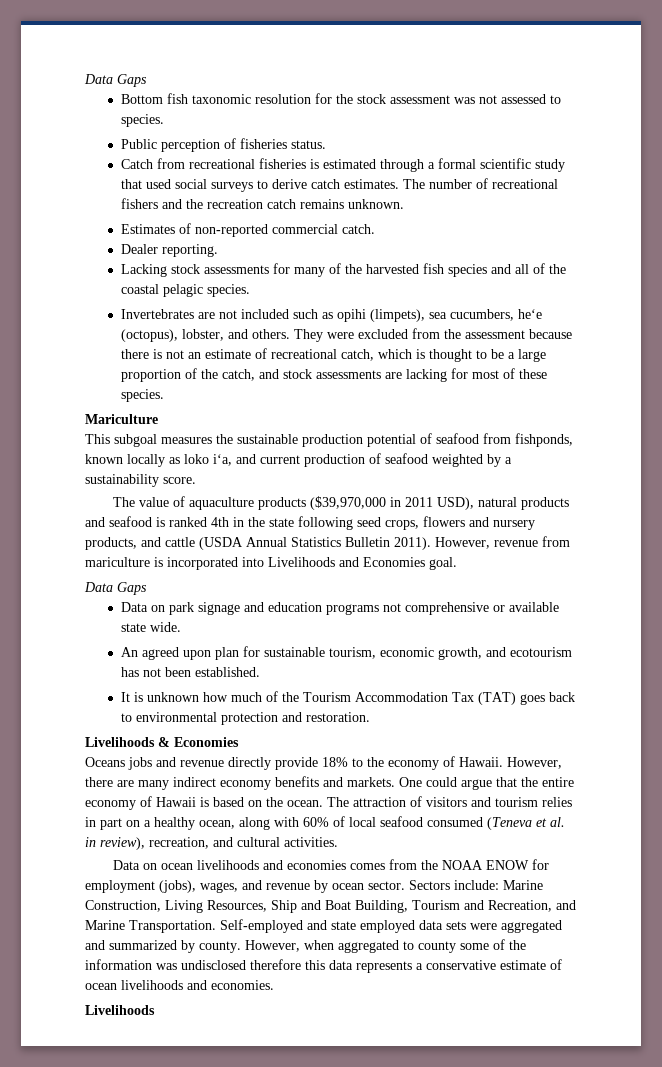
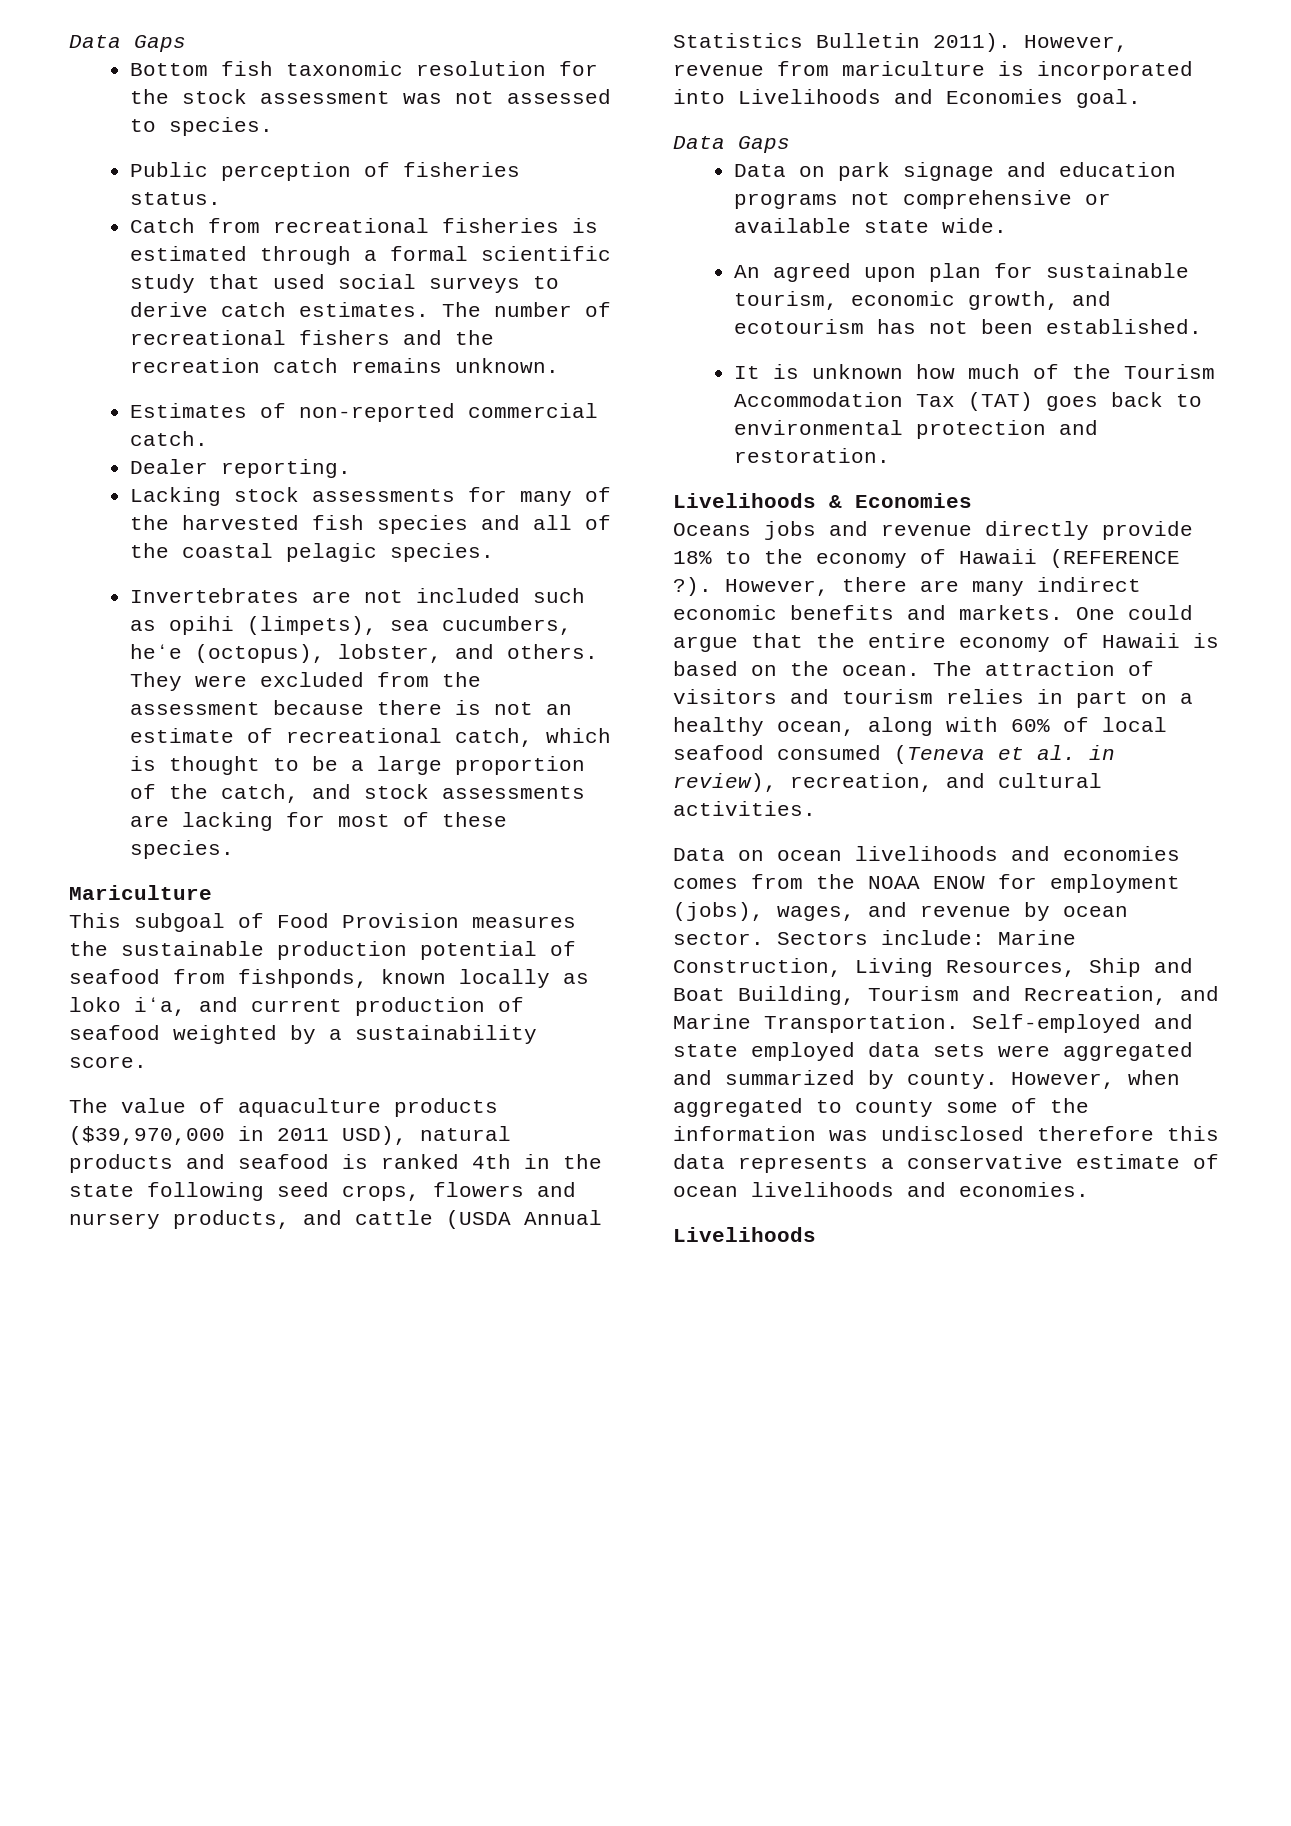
(157, 440) none -> [238,913,459,928] of Food Provision
[459,757,503,767] Hawaii. -> [959,549,1180,568] [673,577,712,596] Hawaii (REFERENCE ?).
[220,780,271,790] economy -> [673,605,777,620] economic

